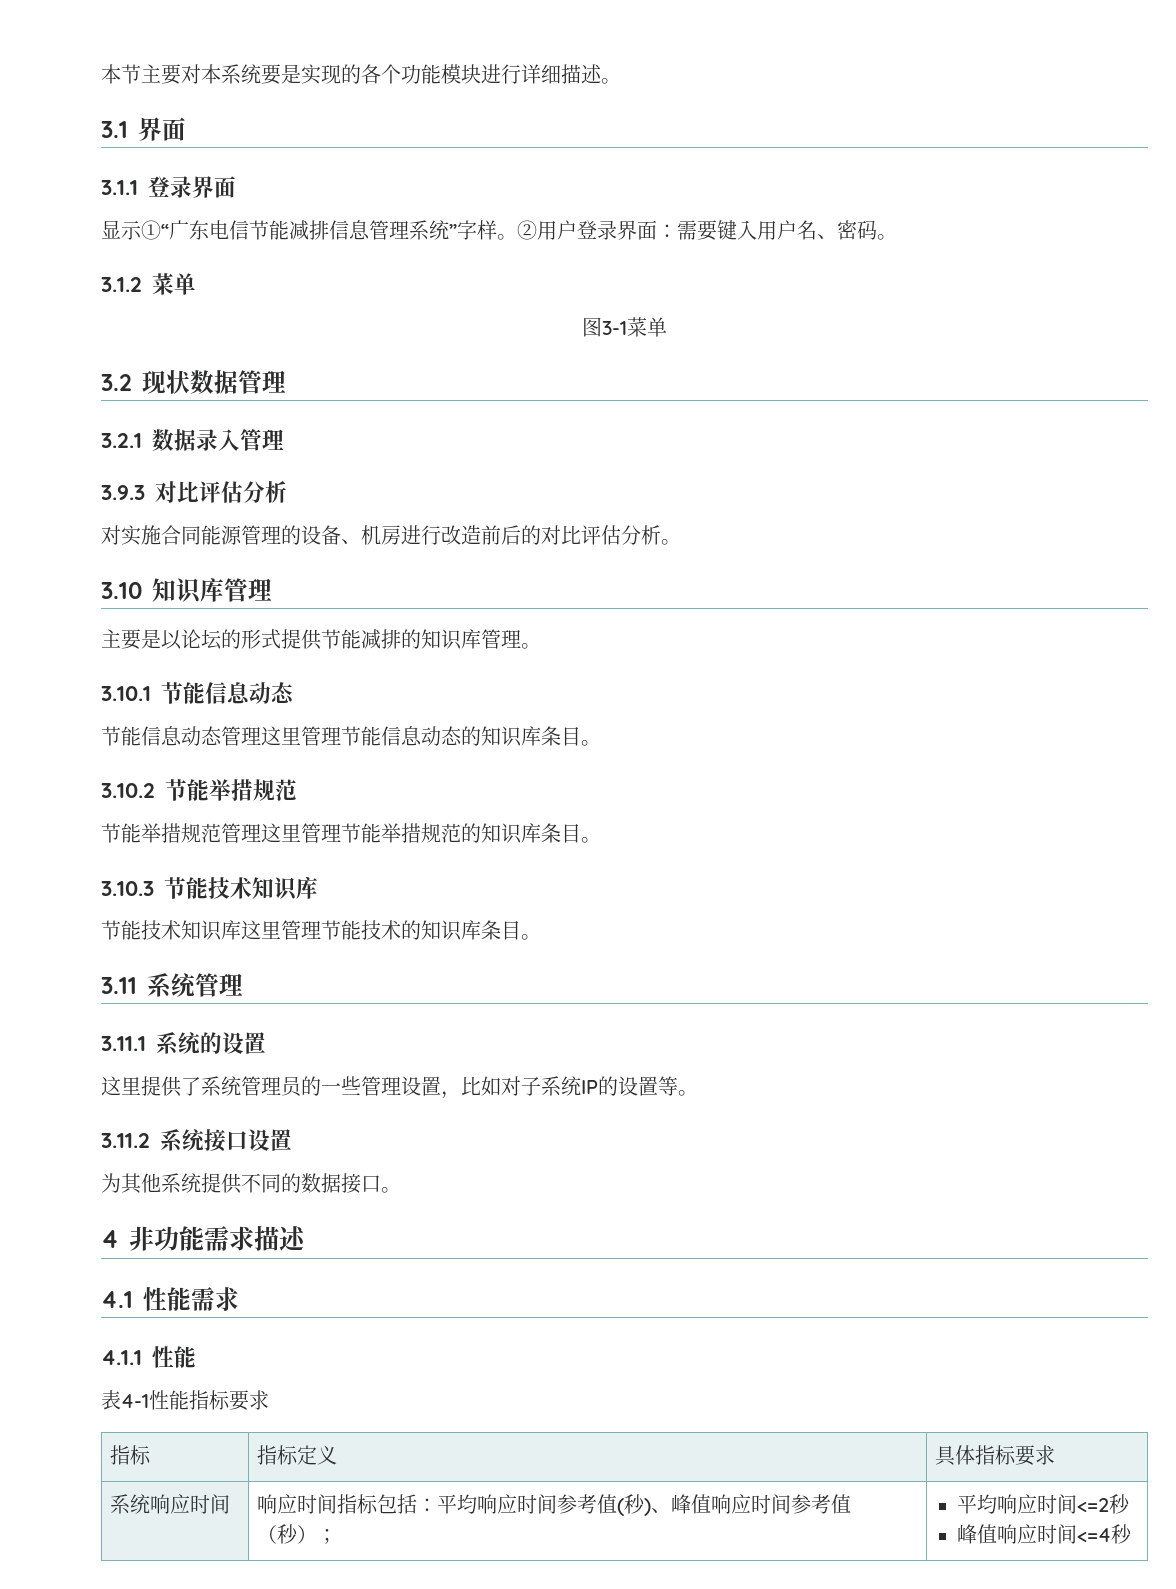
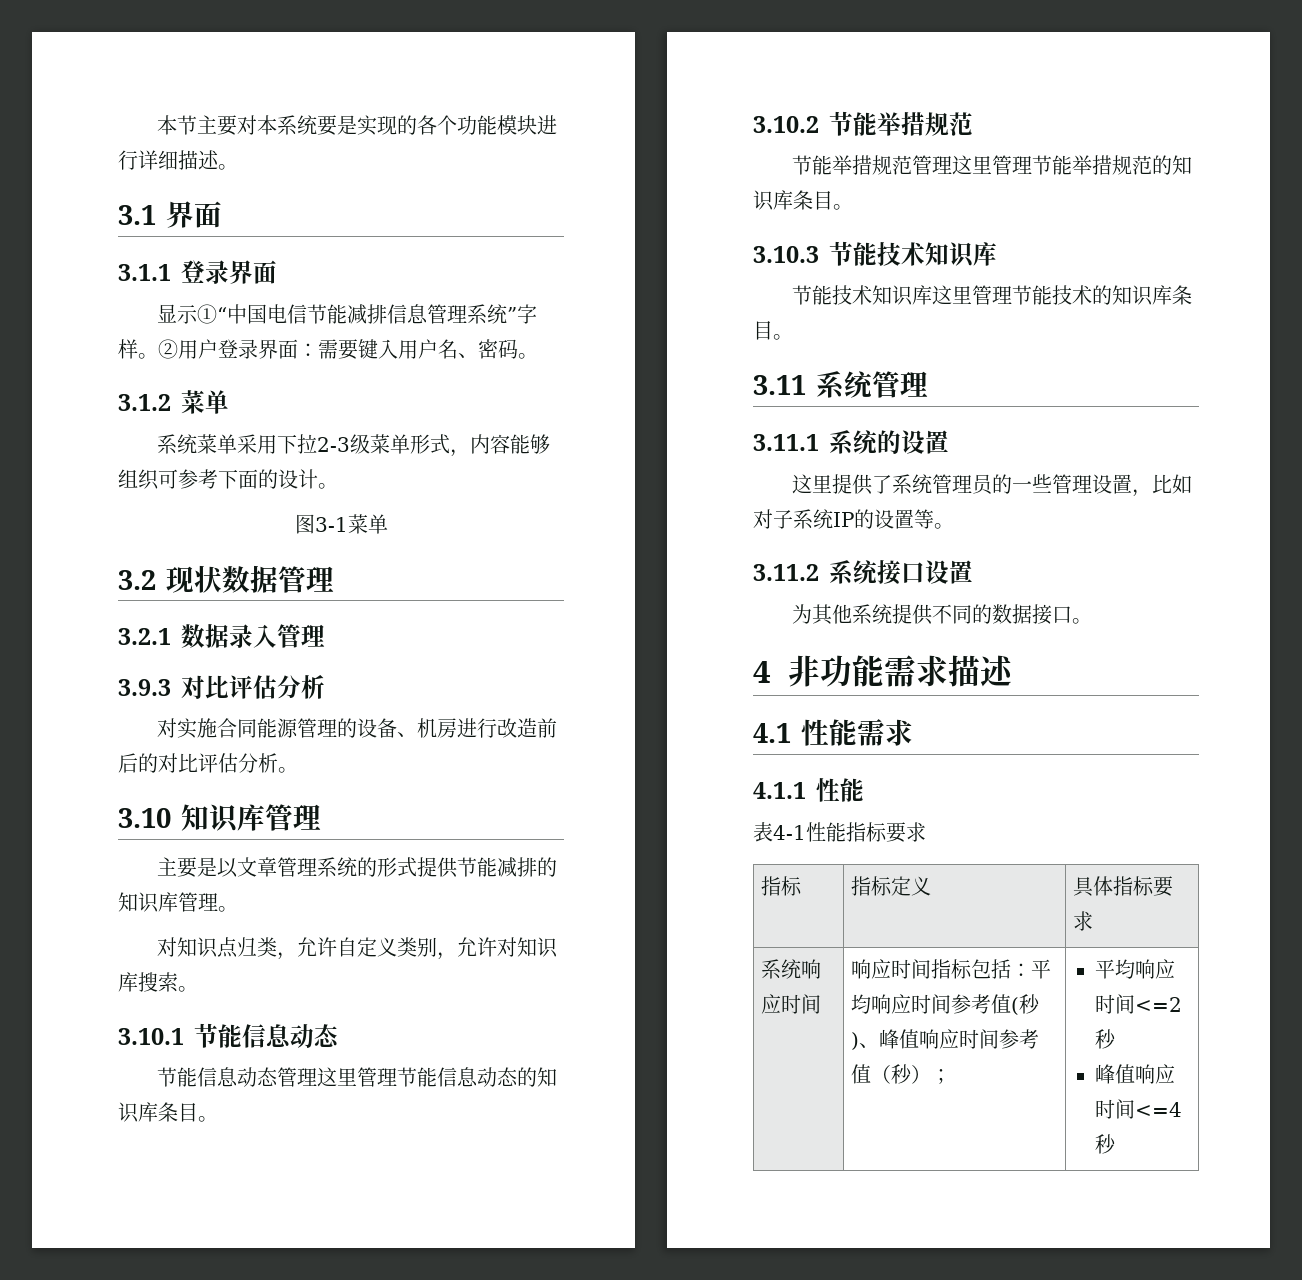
[169,220,209,240] 广东 -> [226,304,267,324] 中国
(196, 284) none -> [156,434,550,457] [118,469,338,490] // 系统菜单采用下拉2-3级菜单形式，内容能够组织可参考下面的设计。
[181,629,222,650] 论坛 -> [236,857,357,877] 文章管理系统
(541, 646) none -> [156,937,558,960] [118,972,198,992] // 对知识点归类，允许自定义类别，允许对知识库搜索。

